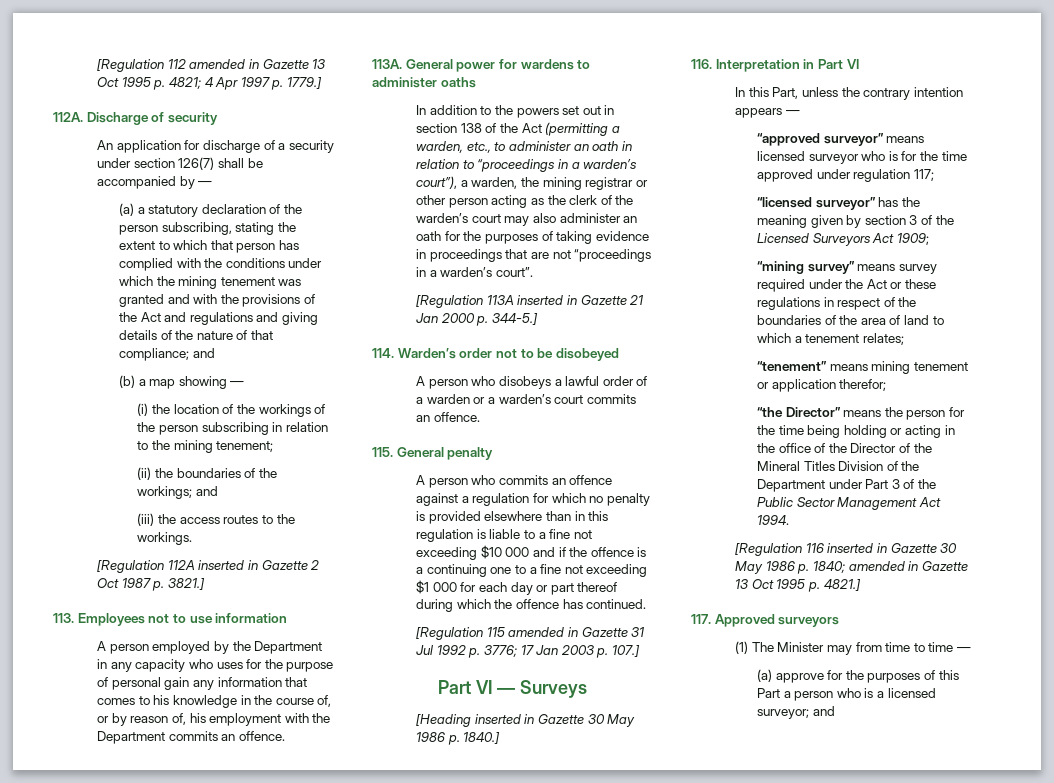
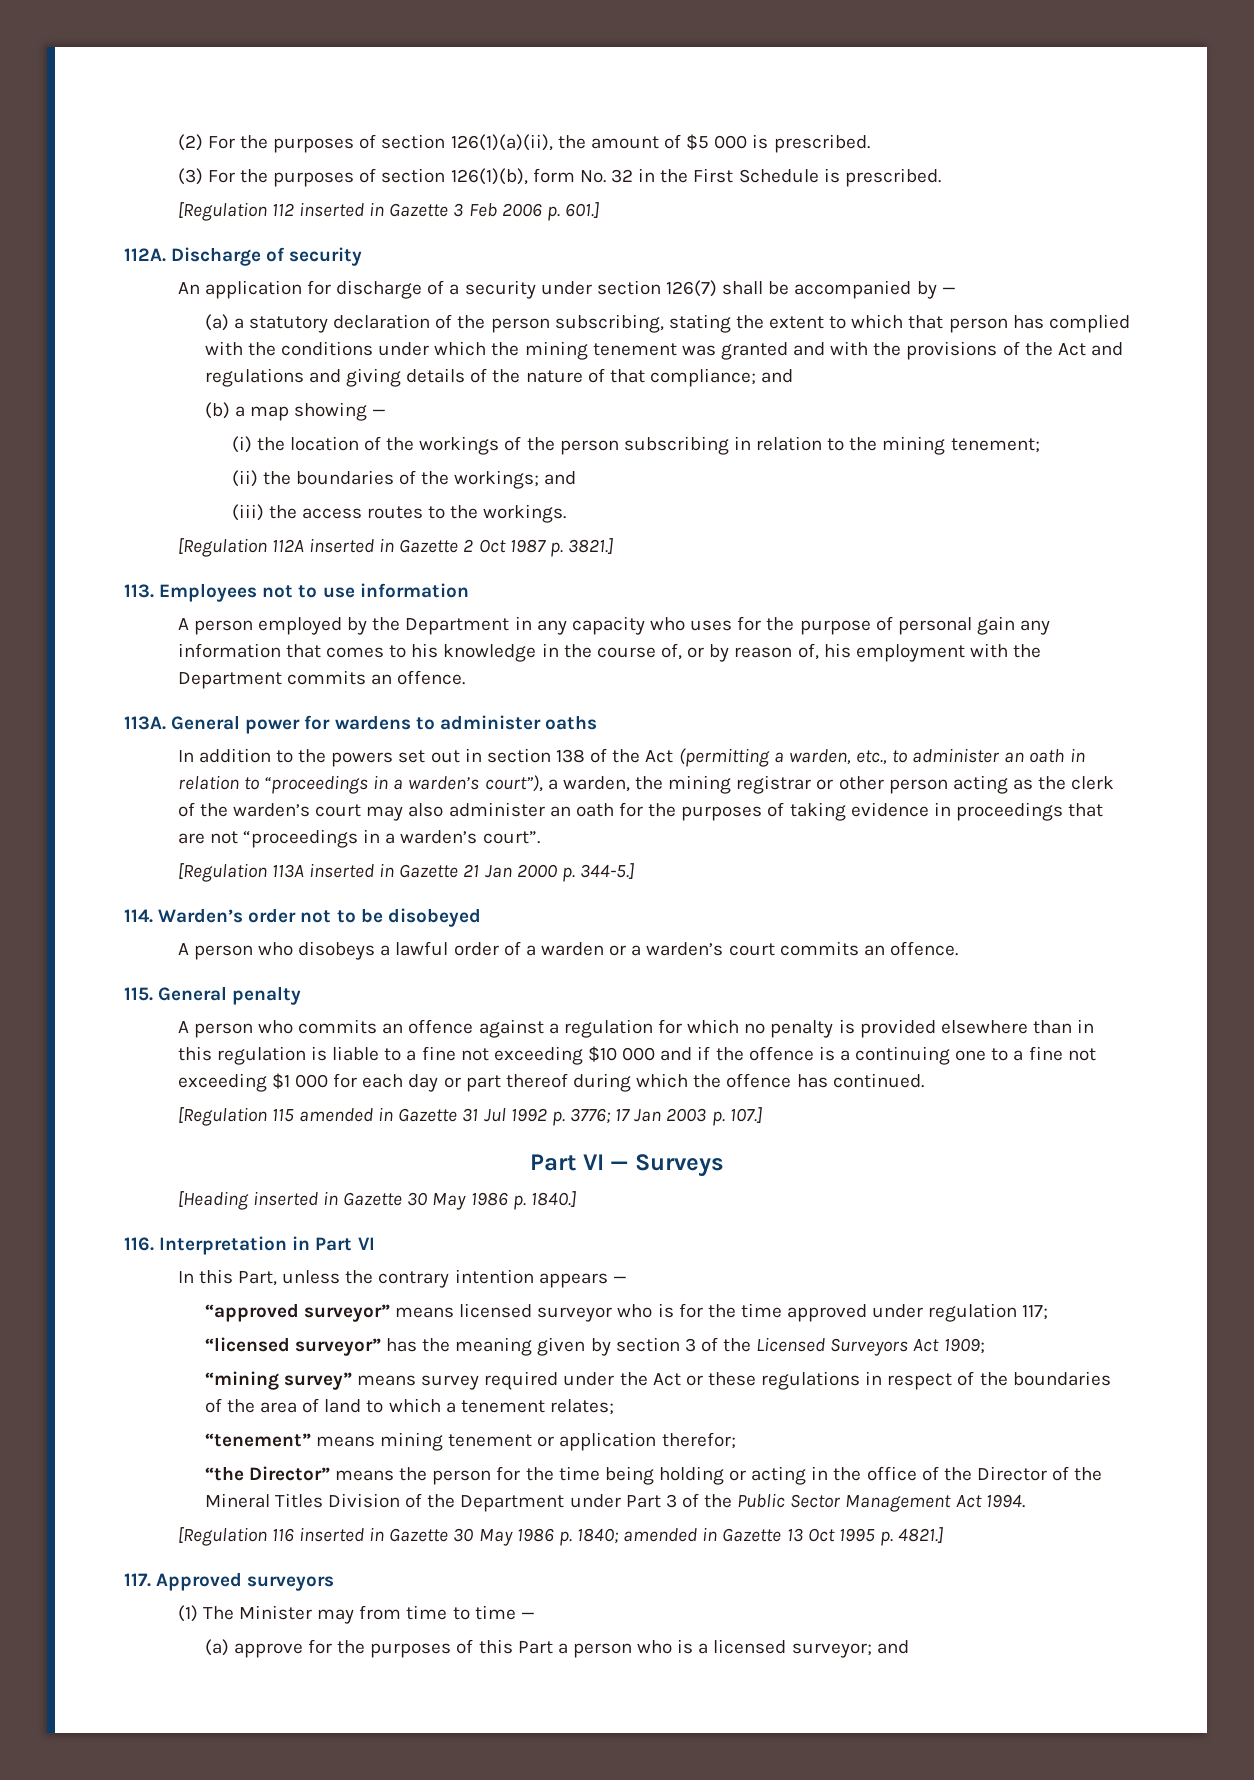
(96, 65) none -> [177,134,870,153] [177,168,941,187] (2) For the purposes of section 126(1)(a)(ii), the amount of $5 000 is prescribed. // (3) For the purposes of section 126(1)(b), form No. 32 in the First Schedule is prescribed. //
[189,59,327,69] [96,77,323,90] amended in Gazette 13 Oct 1995 p. 4821; 4 Apr 1997 p. 1779.] -> [299,202,599,221] inserted in Gazette 3 Feb 2006 p. 601.]

